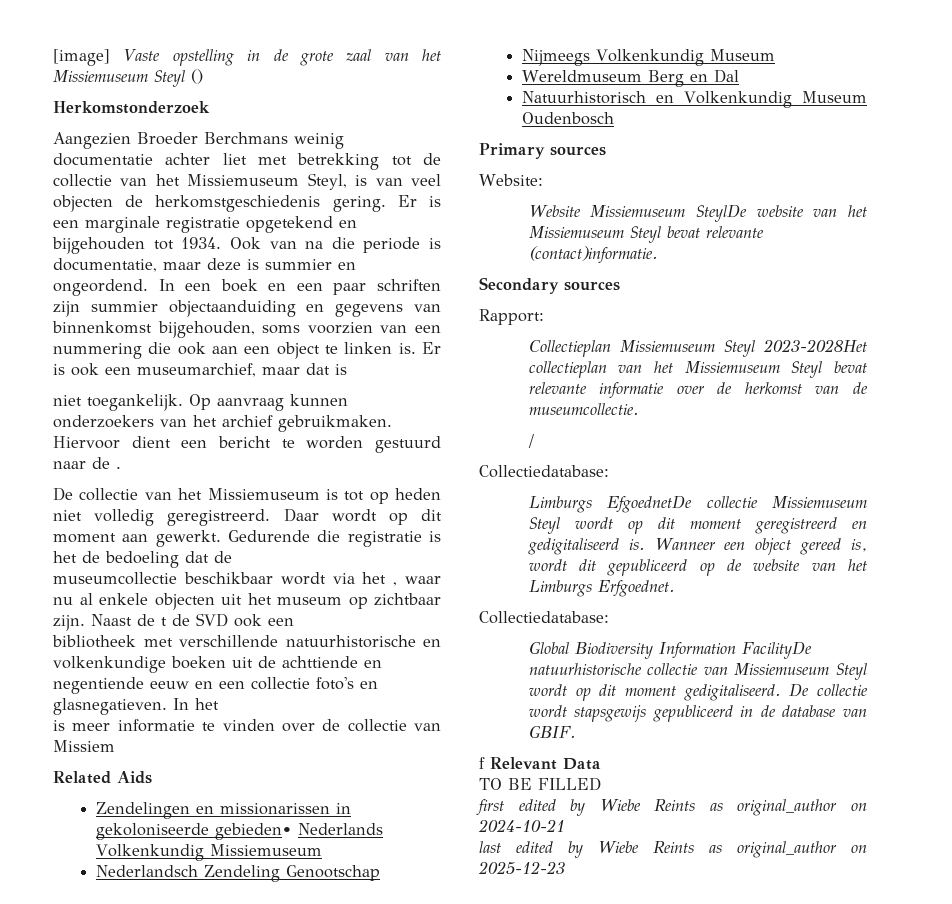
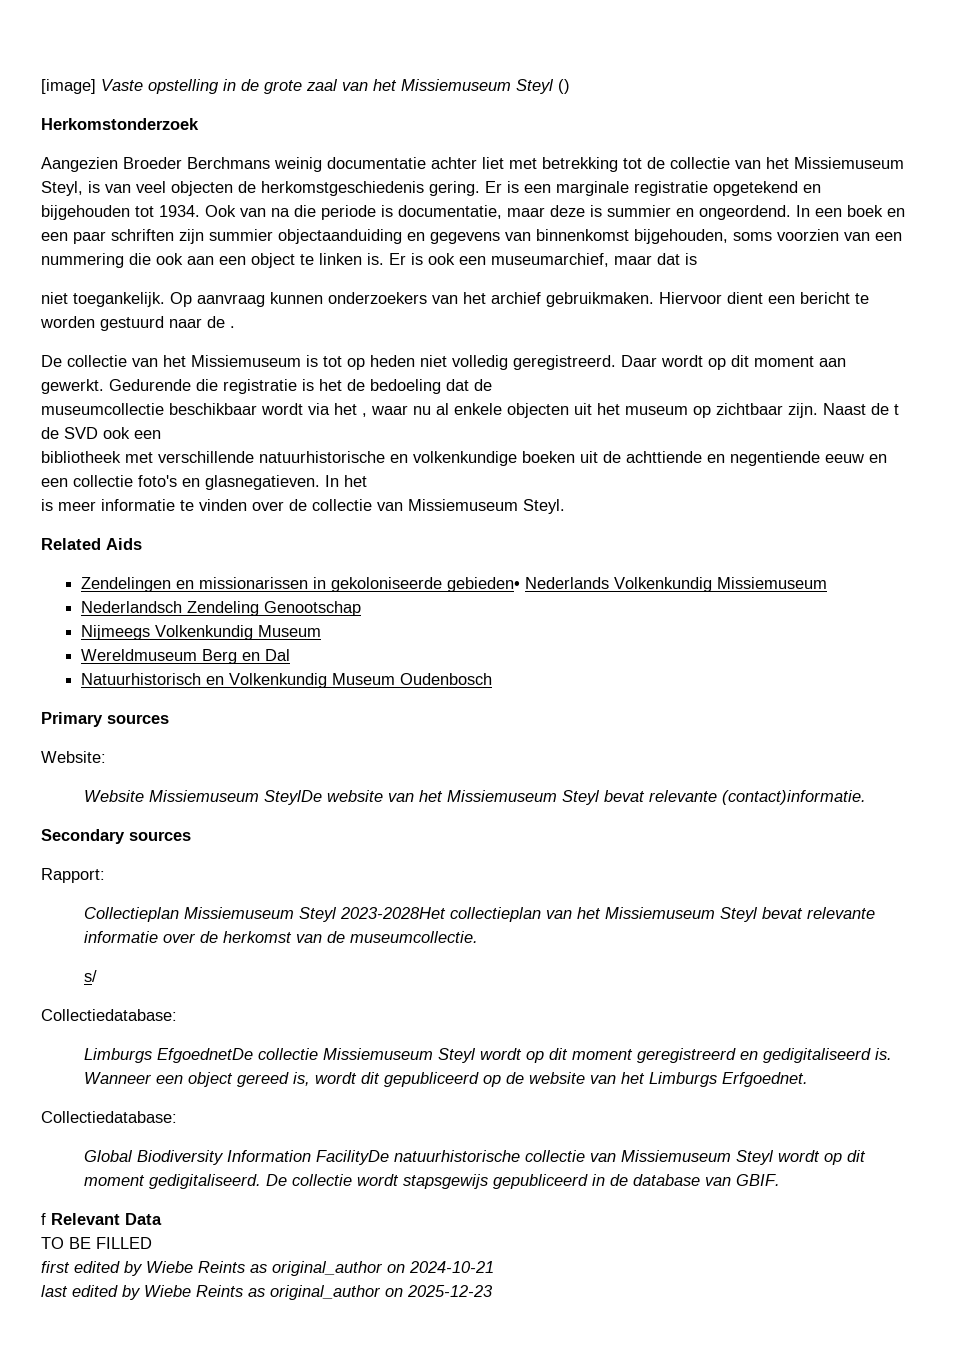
[53,740,115,752] Missiem -> [408,499,565,514] Missiemuseum Steyl.
[527,434,534,448] / -> [84,970,98,982] s/

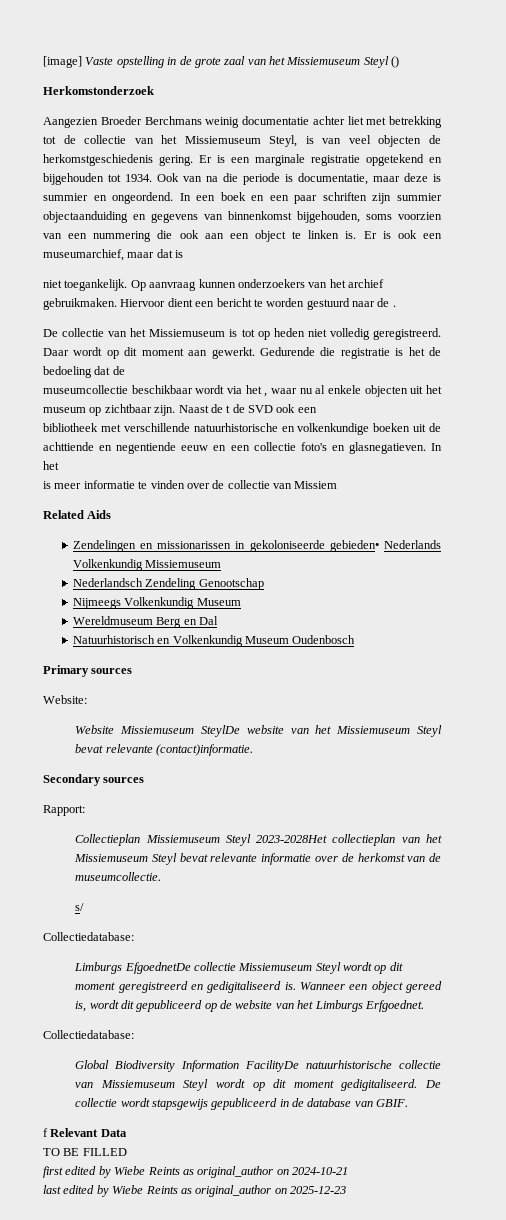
[408,499,565,514] Missiemuseum Steyl. -> [294,481,338,489] Missiem

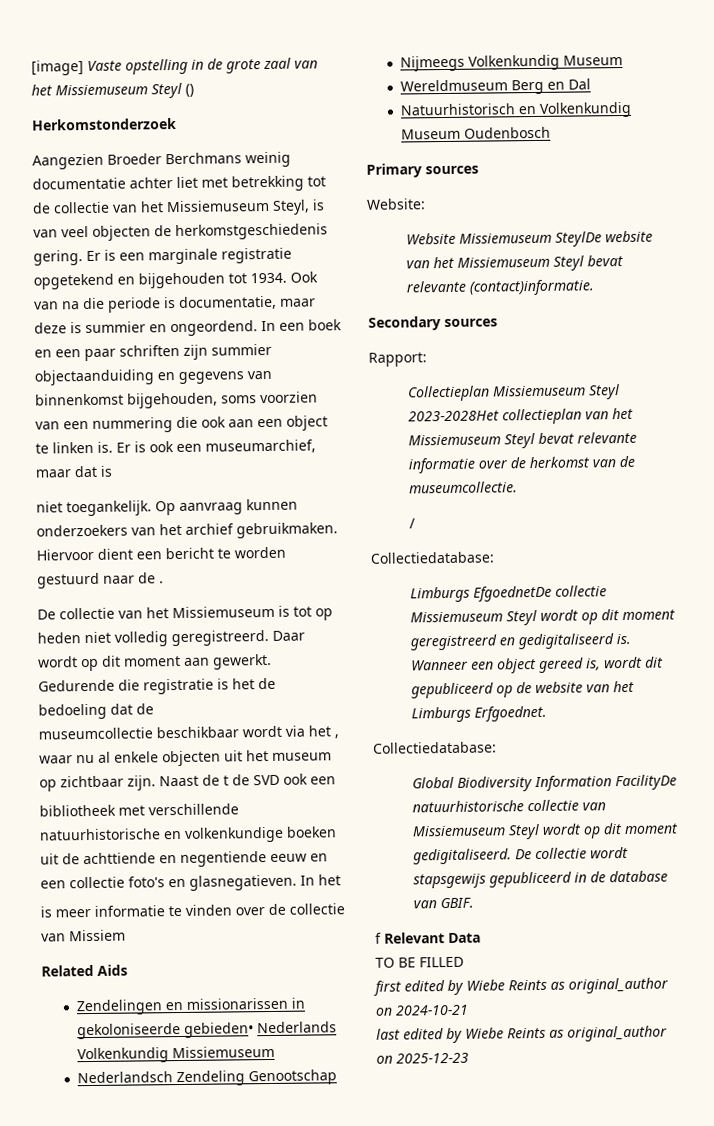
[75,903,85,911] s/ -> [409,518,417,529] /

